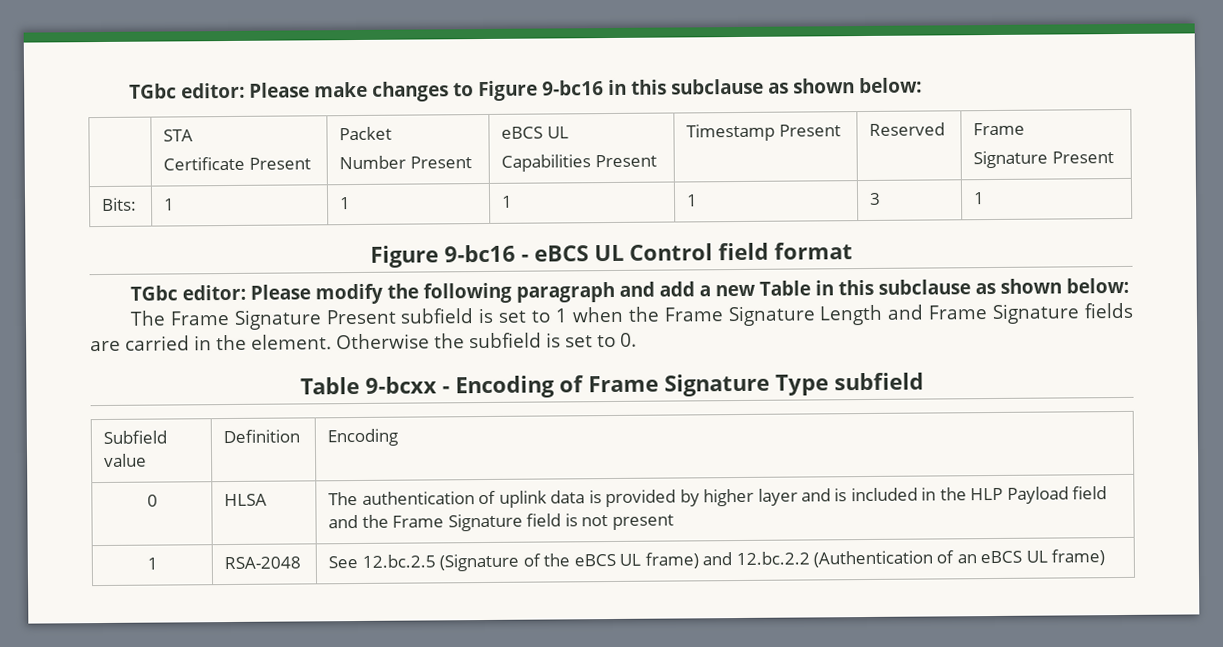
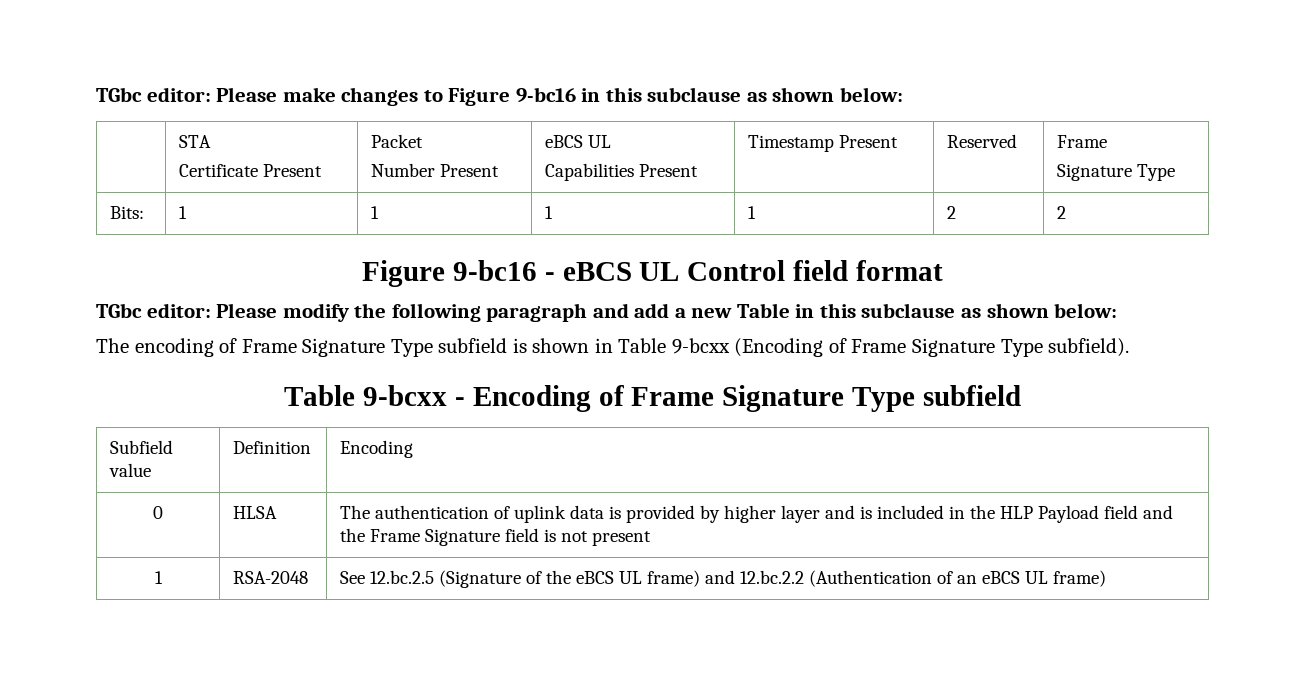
[1051,151,1114,164] Present -> [1136,164,1175,181] Type
[869,192,882,205] [973,192,986,205] 3 | 1 -> [946,206,956,219] [1056,206,1066,219] 2 | 2
[169,302,1133,330] [90,332,637,352] Frame Signature Present subfield is set to 1 when the Frame Signature Length and Frame Signature fields are carried in the element. Otherwise the subfield is set to 0. -> [134,338,1130,357] encoding of Frame Signature Type subfield is shown in Table 9-bcxx (Encoding of Frame Signature Type subfield).

